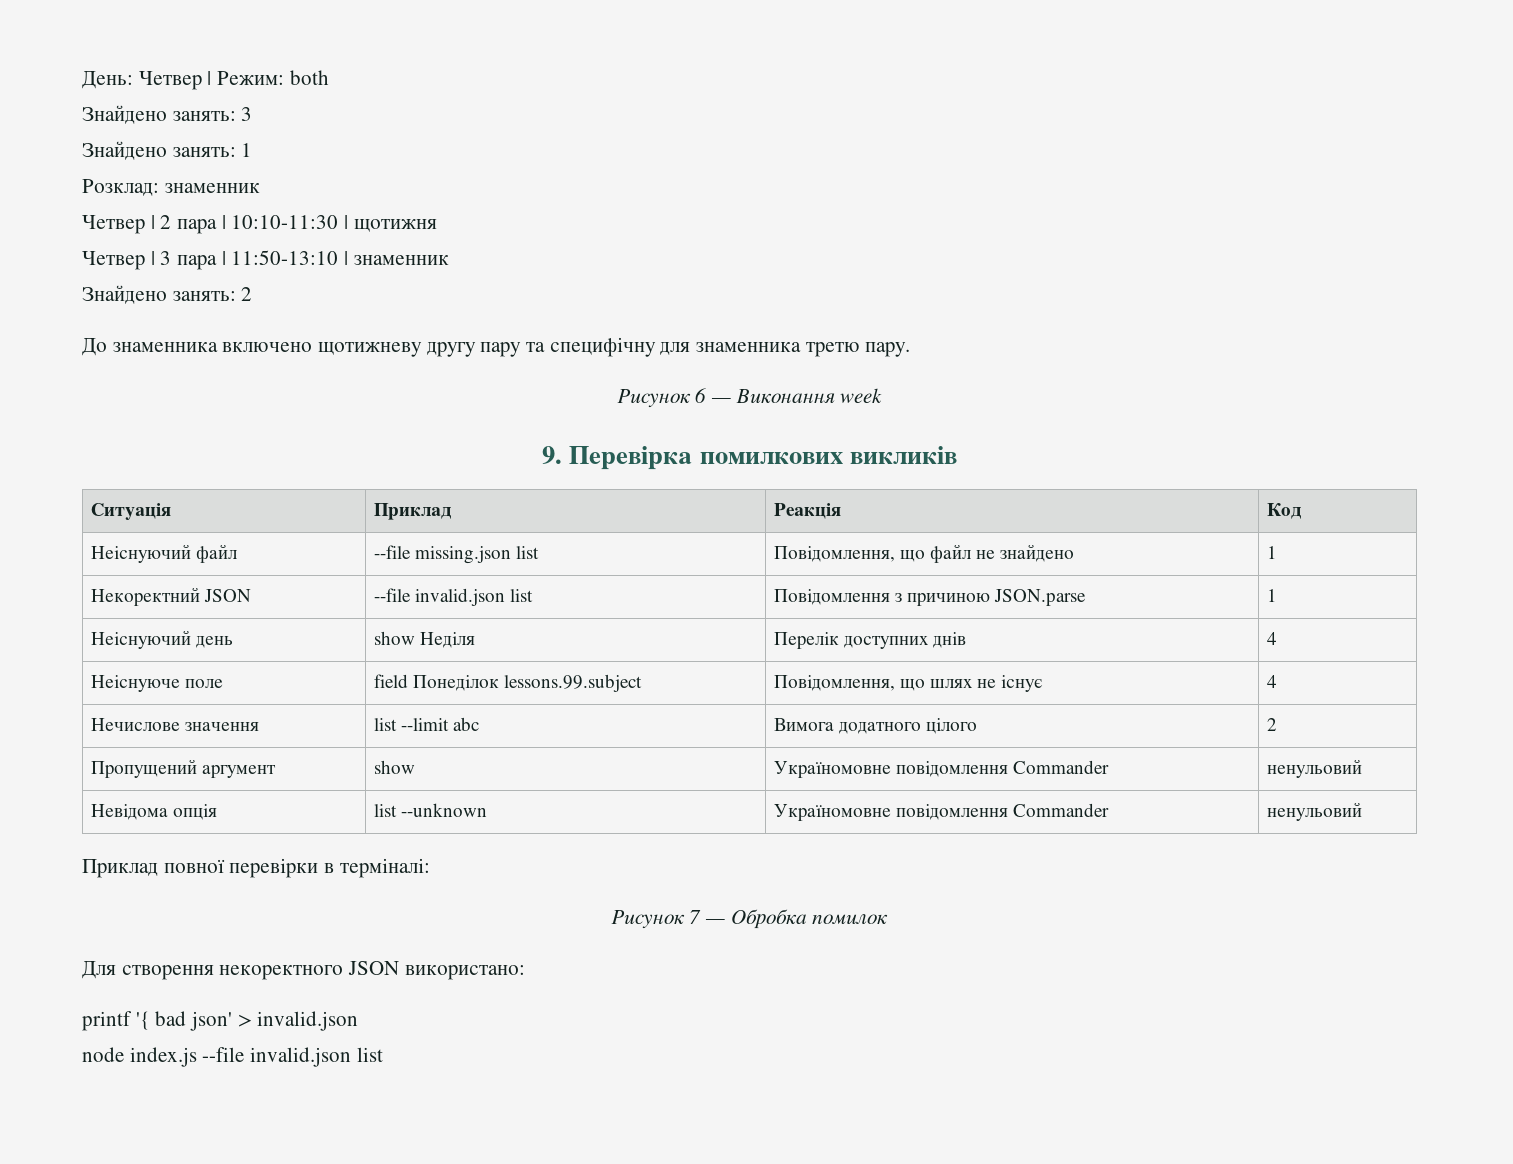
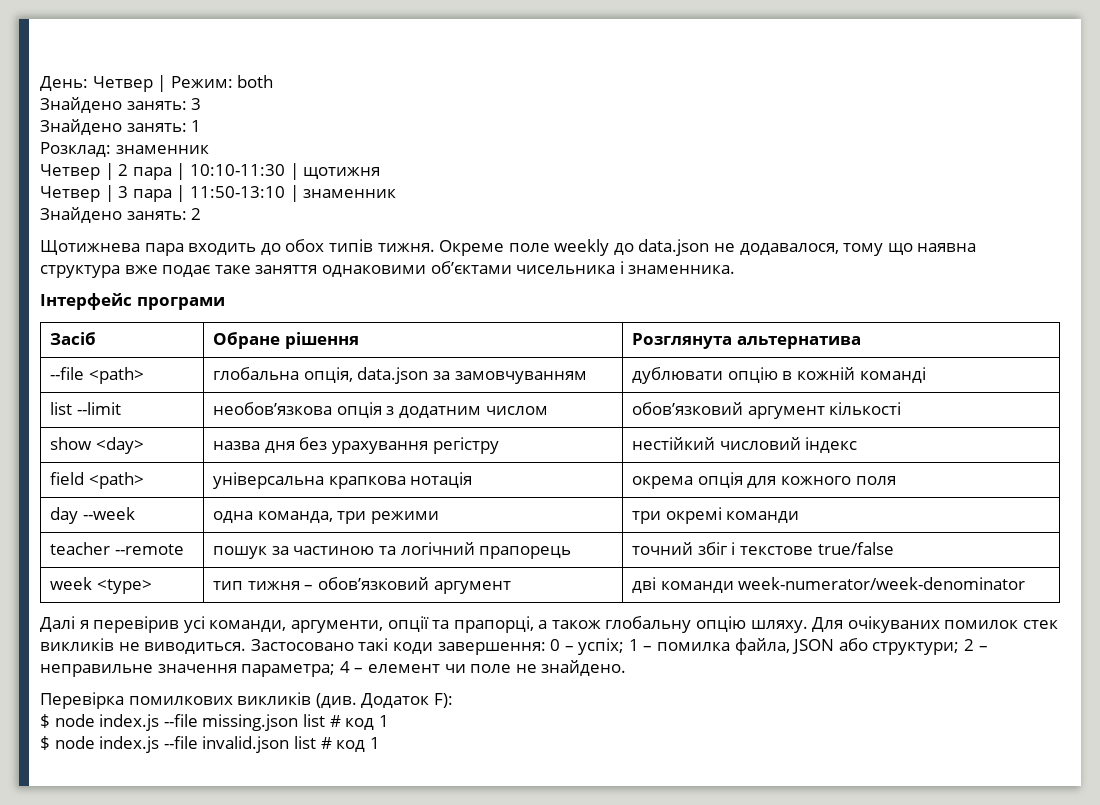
[82,337,911,357] [616,388,883,408] [542,446,957,470] [90,503,171,520] [373,503,451,520] [773,503,841,519] [1266,503,1301,519] [90,545,239,563] [373,545,540,564] [773,545,1075,563] [1266,546,1277,559] [90,588,252,606] [373,588,534,606] [773,589,1087,606] [1266,589,1277,602] [90,631,234,649] [373,631,476,648] [773,632,967,649] [1266,632,1277,645] [90,675,224,692] [373,674,643,692] [773,675,1044,692] [1266,675,1277,688] [90,718,260,731] [373,717,480,731] [773,718,978,734] [1266,718,1277,731] [90,760,277,778] [373,760,415,774] [773,760,1110,778] [1266,760,1362,778] [90,804,218,820] [373,803,488,817] [773,803,1110,821] [1266,803,1362,821] [82,858,430,878] [610,909,889,929] [82,961,525,980] [82,1011,359,1031] До знаменника включено щотижневу другу пару та специфічну для знаменника третю пару. // Рисунок 6 — Виконання week // 9. Перевірка помилкових викликів // Ситуація | Приклад | Реакція | Код // Неіснуючий файл | --file missing.json list | Повідомлення, що файл не знайдено | 1 // Некоректний JSON | --file invalid.json list | Повідомлення з причиною JSON.parse | 1 // Неіснуючий день | show Неділя | Перелік доступних днів | 4 // Неіснуюче поле | field Понеділок lessons.99.subject | Повідомлення, що шлях не існує | 4 // Нечислове значення | list --limit abc | Вимога додатного цілого | 2 // Пропущений аргумент | show | Україномовне повідомлення Commander | ненульовий // Невідома опція | list --unknown | Україномовне повідомлення Commander | ненульовий // Приклад повної перевірки в терміналі: // Рисунок 7 — Обробка помилок // Для створення некоректного JSON використано: // printf '{ bad json' > invalid.json // -> [40,239,977,256] [40,261,736,278] [40,293,225,310] [50,332,97,345] [213,332,359,349] [632,333,861,349] [50,367,144,384] [213,367,587,384] [632,367,926,384] [50,402,121,415] [213,402,548,418] [632,402,902,419] [50,437,144,454] [213,437,499,454] [632,437,858,453] [50,472,144,489] [213,472,473,489] [632,472,896,489] [50,507,135,524] [213,511,440,524] [632,507,800,524] [50,542,184,555] [213,542,572,559] [632,542,894,555] [50,577,152,594] [213,577,511,594] [632,577,1026,593] [40,616,1059,633] [40,638,988,655] [40,660,627,677] [40,692,453,709] [40,714,389,731] [40,736,50,750] Щотижнева пара входить до обох типів тижня. Окреме поле weekly до data.json не додавалося, тому що наявна структура вже подає таке заняття однаковими об’єктами чисельника і знаменника. // Інтерфейс програми // Засіб | Обране рішення | Розглянута альтернатива // --file <path> | глобальна опція, data.json за замовчуванням | дублювати опцію в кожній команді // list --limit | необов’язкова опція з додатним числом | обов’язковий аргумент кількості // show <day> | назва дня без урахування регістру | нестійкий числовий індекс // field <path> | універсальна крапкова нотація | окрема опція для кожного поля // day --week | одна команда, три режими | три окремі команди // teacher --remote | пошук за частиною та логічний прапорець | точний збіг і текстове true/false // week <type> | тип тижня – обов’язковий аргумент | дві команди week-numerator/week-denominator // Далі я перевірив усі команди, аргументи, опції та прапорці, а також глобальну опцію шляху. Для очікуваних помилок стек викликів не виводиться. Застосовано такі коди завершення: 0 – успіх; 1 – помилка файла, JSON або структури; 2 – неправильне значення параметра; 4 – елемент чи поле не знайдено. // Перевірка помилкових викликів (див. Додаток F): // $ node index.js --file missing.json list # код 1 // $
(383, 1054) none -> [320,737,380,752] # код 1

